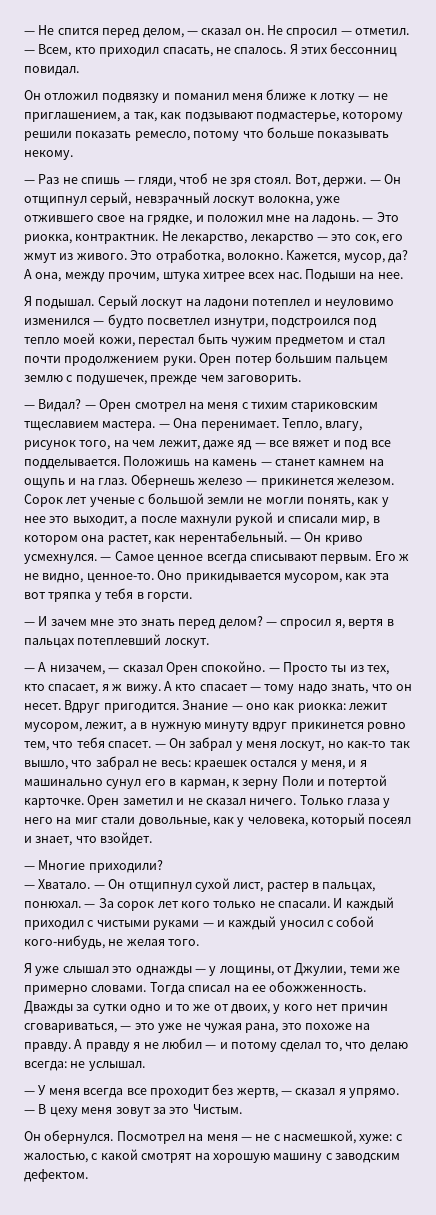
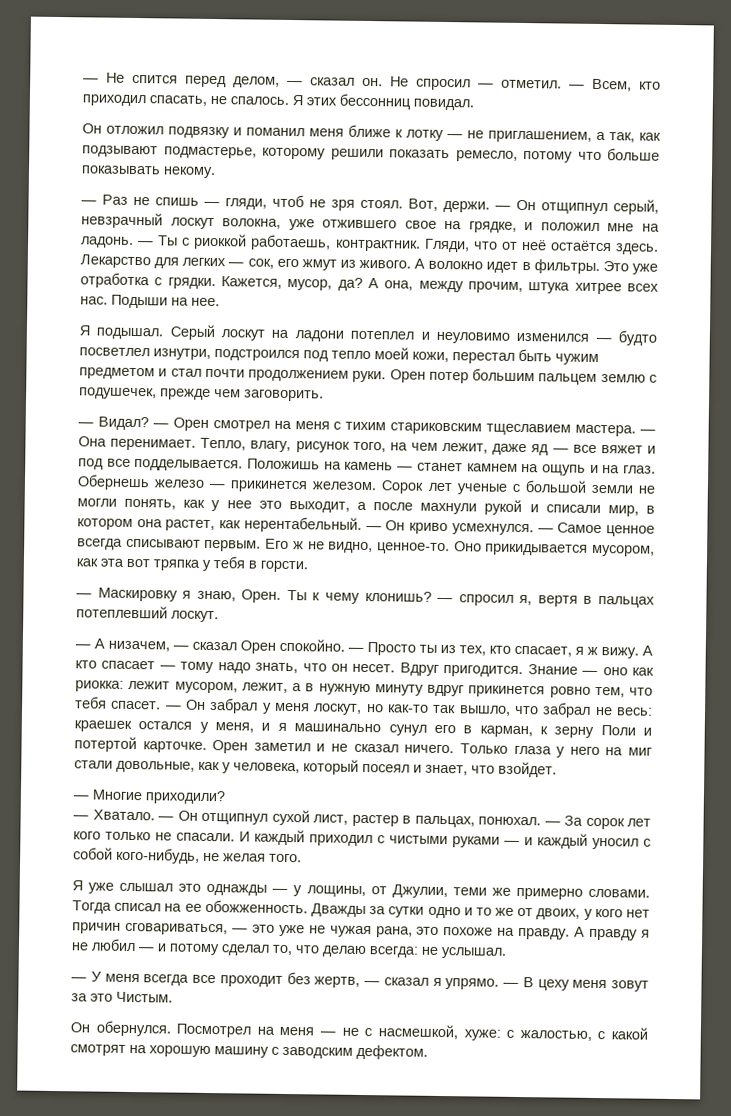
[376,212,399,222] [24,231,352,244] Это риокка, контрактник. Не лекарство, лекарство — это -> [158,233,659,255] [80,254,245,269] Ты с риоккой работаешь, контрактник. Гляди, что от неё остаётся здесь. Лекарство для легких —
[130,249,283,263] Это отработка, волокно. -> [414,258,658,275] [80,272,216,290] А волокно идет в фильтры. Это уже отработка с грядки.
[38,616,263,629] И зачем мне это знать перед делом? -> [97,587,432,604] Маскировку я знаю, Орен. Ты к чему клонишь?

